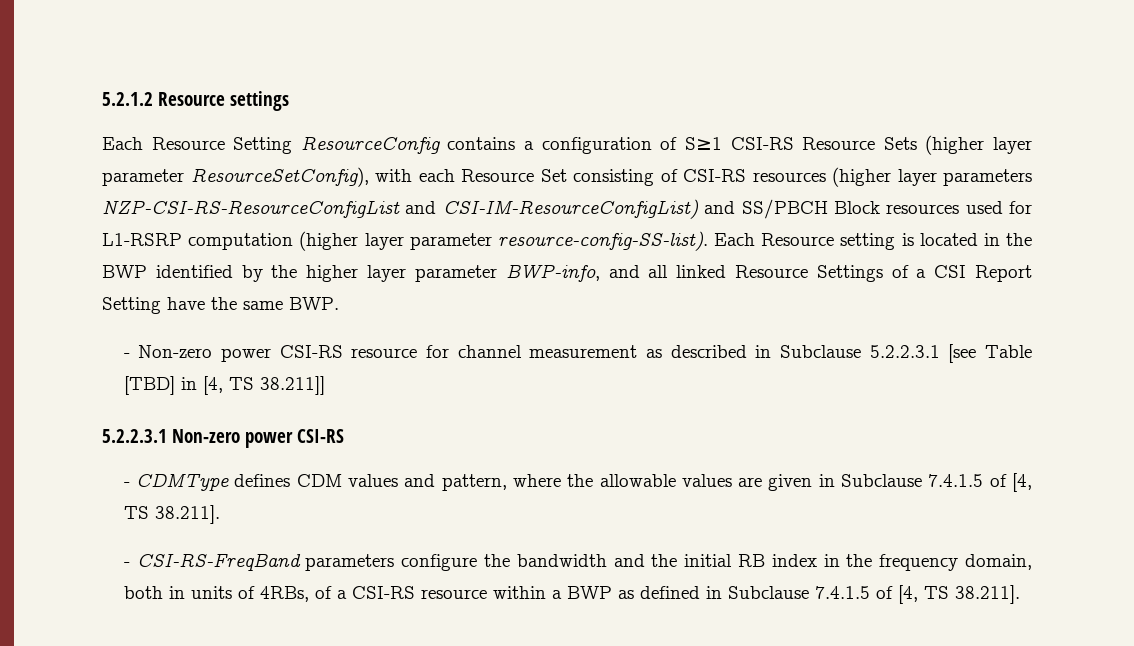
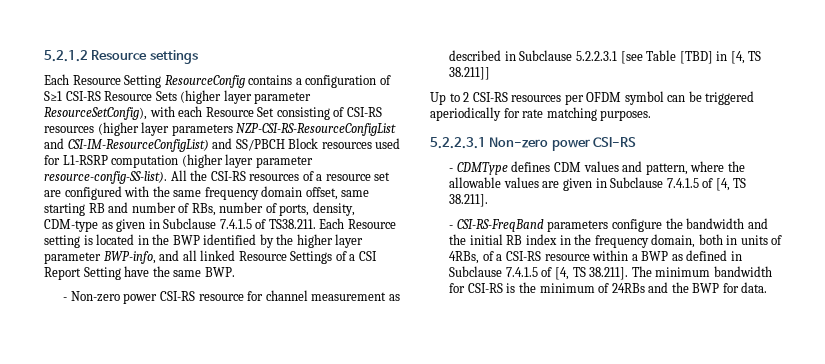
(708, 241) none -> [170,170,391,181] [44,186,370,200] [44,202,355,216] [44,218,316,232] All the CSI-RS resources of a resource set are configured with the same frequency domain offset, same starting RB and number of RBs, number of ports, density, CDM-type as given in Subclause 7.4.1.5 of TS38.211.
(325, 385) none -> [430,91,755,105] [430,107,652,121] // Up to 2 CSI-RS resources per OFDM symbol can be triggered aperiodically for rate matching purposes.
(1020, 594) none -> [631,266,772,277] [449,282,768,293] The minimum bandwidth for CSI-RS is the minimum of 24RBs and the BWP for data.

